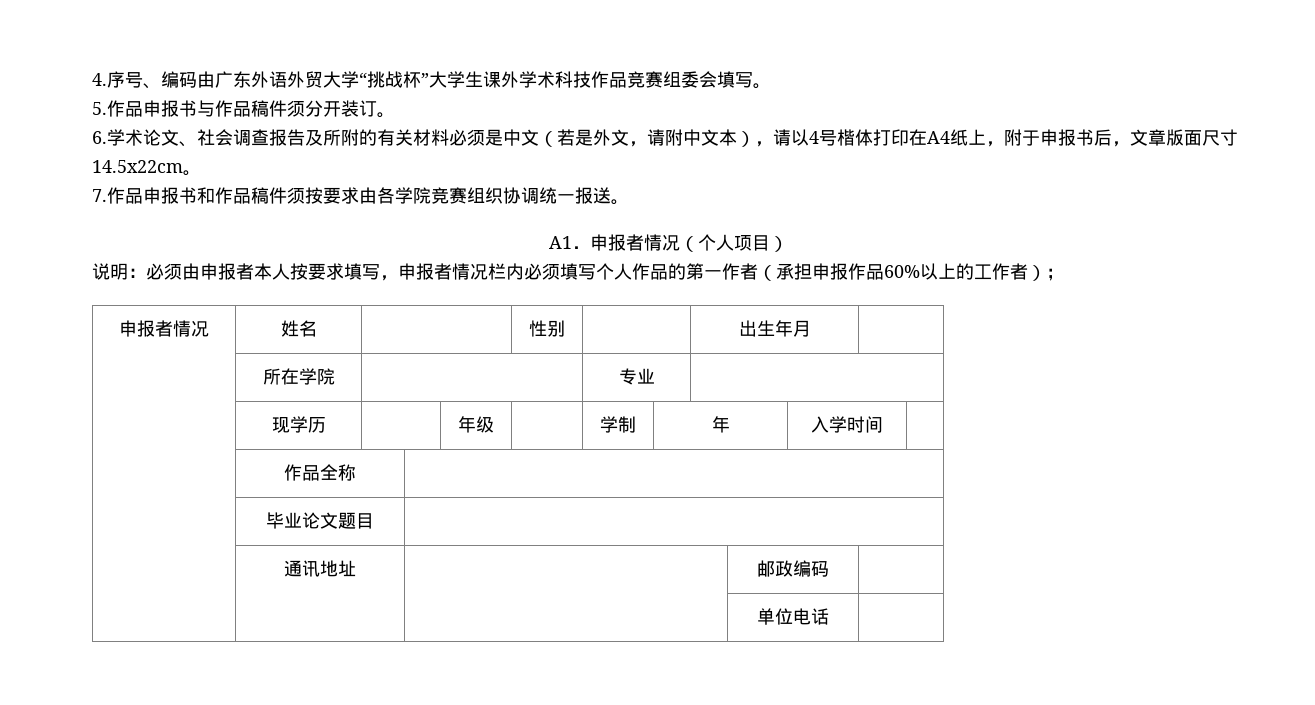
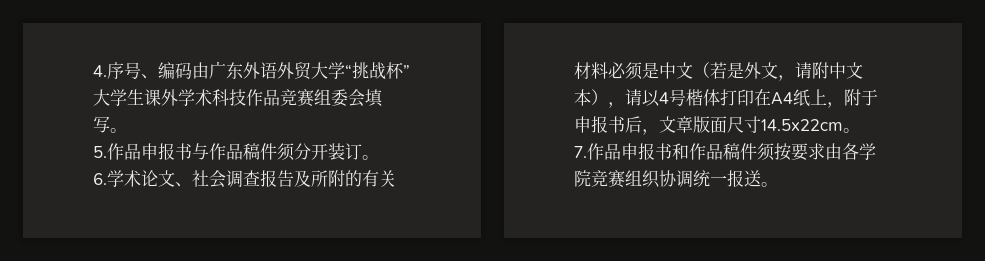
[548,234,788,252] [92,263,1064,281] [119,320,209,337] [280,320,317,337] [529,320,565,337] [738,320,811,337] [262,368,335,385] [618,368,655,385] [271,416,326,433] [458,416,494,433] [600,416,636,433] [711,416,730,433] [811,416,883,433] [284,464,356,481] [266,512,374,529] [284,560,356,577] [757,560,829,577] [757,608,829,625] // A1．申报者情况（个人项目） // 说明：必须由申报者本人按要求填写，申报者情况栏内必须填写个人作品的第一作者（承担申报作品60%以上的工作者）； // 申报者情况 | 姓名 | | 性别 | | 出生年月 | // | 所在学院 | | 专业 | // | 现学历 | | 年级 | | 学制 | 年 | 入学时间 | // | 作品全称 | // | 毕业论文题目 | // | 通讯地址 | | 邮政编码 | // | | | 单位电话 | -> (778, 184) none

